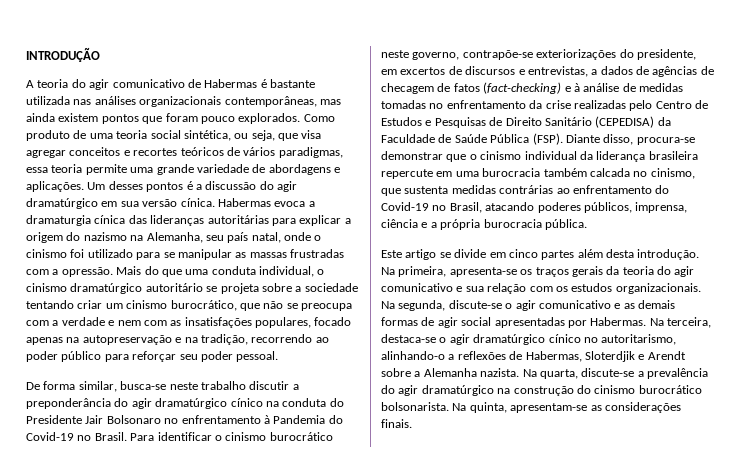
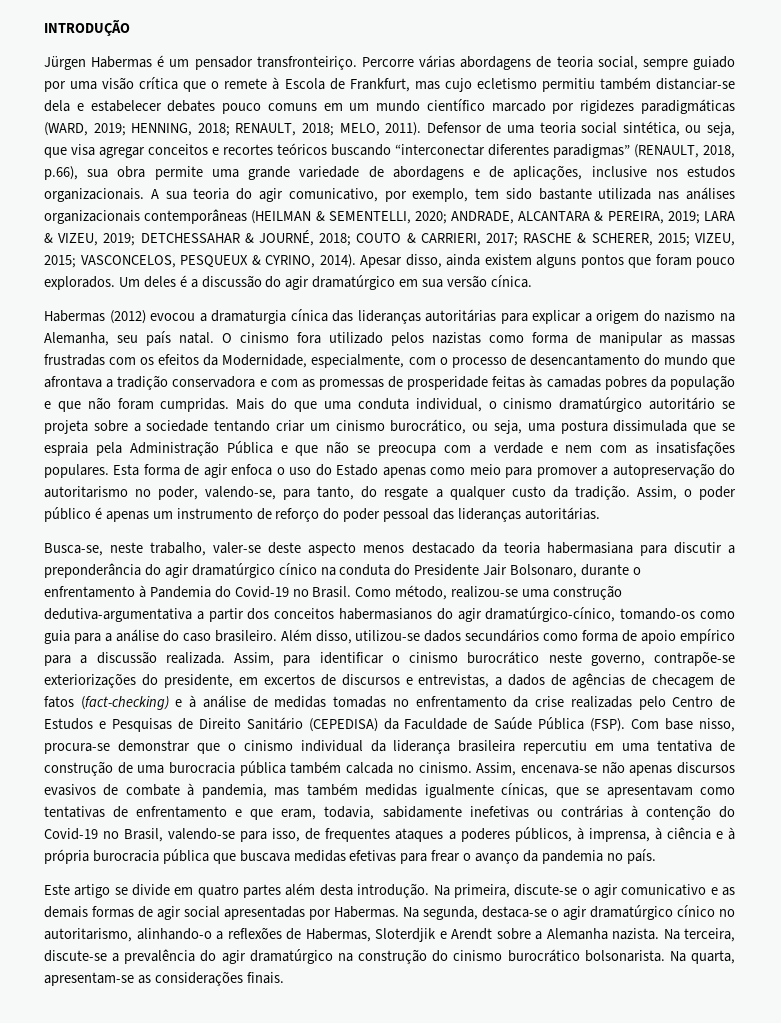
[26,79,315,90] [26,96,341,107] [26,113,335,124] [26,130,70,141] A teoria do agir comunicativo de Habermas é bastante utilizada nas análises organizacionais contemporâneas, mas ainda existem pontos que foram pouco explorados. Como produto -> [44,55,736,70] [44,77,735,92] [44,99,735,114] [44,122,482,136] Jürgen Habermas é um pensador transfronteiriço. Percorre várias abordagens de teoria social, sempre guiado por uma visão crítica que o remete à Escola de Frankfurt, mas cujo ecletismo permitiu também distanciar-se dela e estabelecer debates pouco comuns em um mundo científico marcado por rigidezes paradigmáticas (WARD, 2019; HENNING, 2018; RENAULT, 2018; MELO, 2011). Defensor
[226,147,343,158] [26,164,83,173] de vários paradigmas, essa teoria -> [331,144,735,158] [44,166,146,180] buscando “interconectar diferentes paradigmas” (RENAULT, 2018, p.66), sua obra
[26,181,184,192] aplicações. Um desses pontos -> [489,165,735,180] [44,187,736,202] [44,209,735,224] [44,230,736,246] [44,254,735,268] [44,276,176,290] de aplicações, inclusive nos estudos organizacionais. A sua teoria do agir comunicativo, por exemplo, tem sido bastante utilizada nas análises organizacionais contemporâneas (HEILMAN & SEMENTELLI, 2020; ANDRADE, ALCANTARA & PEREIRA, 2019; LARA & VIZEU, 2019; DETCHESSAHAR & JOURNÉ, 2018; COUTO & CARRIERI, 2017; RASCHE & SCHERER, 2015; VIZEU, 2015; VASCONCELOS, PESQUEUX & CYRINO, 2014). Apesar disso, ainda existem alguns pontos que foram pouco explorados. Um deles
[217,198,306,207] Habermas evoca -> [44,310,196,324] // Habermas (2012) evocou
[251,232,322,243] [26,249,175,260] natal, onde o cinismo foi utilizado para se -> [179,332,591,346] natal. O cinismo fora utilizado pelos nazistas como forma de
[52,267,113,277] a opressão. -> [140,354,735,368] [44,375,735,390] [44,397,230,412] os efeitos da Modernidade, especialmente, com o processo de desencantamento do mundo que afrontava a tradição conservadora e com as promessas de prosperidade feitas às camadas pobres da população e que não foram cumpridas.
(237, 305) none -> [472,420,735,434] [44,441,288,456] ou seja, uma postura dissimulada que se espraia pela Administração Pública e
[255,317,352,328] [26,334,329,345] [26,351,279,362] [26,381,246,392] populares, focado apenas na autopreservação e na tradição, recorrendo ao poder público para reforçar seu poder pessoal. // De forma similar, busca-se neste trabalho -> [44,463,736,478] [44,485,737,500] [44,507,600,522] [44,542,667,556] populares. Esta forma de agir enfoca o uso do Estado apenas como meio para promover a autopreservação do autoritarismo no poder, valendo-se, para tanto, do resgate a qualquer custo da tradição. Assim, o poder público é apenas um instrumento de reforço do poder pessoal das lideranças autoritárias. // Busca-se, neste trabalho, valer-se deste aspecto menos destacado da teoria habermasiana para
[106,415,179,424] Bolsonaro no -> [510,564,641,578] Bolsonaro, durante o
[130,433,155,441] Para -> [355,585,623,600] [44,607,735,622] [44,629,735,644] [44,651,311,666] Como método, realizou-se uma construção dedutiva-argumentativa a partir dos conceitos habermasianos do agir dramatúrgico-cínico, tomando-os como guia para a análise do caso brasileiro. Além disso, utilizou-se dados secundários como forma de apoio empírico para a discussão realizada. Assim, para
[565,134,634,145] Diante disso, -> [631,718,735,732] Com base nisso,
[381,169,433,179] repercute -> [523,740,588,754] repercutiu
[482,168,695,179] [381,185,670,196] [381,202,688,213] burocracia também calcada no cinismo, que sustenta medidas contrárias ao enfrentamento do Covid-19 no Brasil, atacando poderes públicos, imprensa, -> [657,740,735,752] [44,761,736,776] [44,783,735,798] [44,805,736,820] [44,827,662,842] tentativa de construção de uma burocracia pública também calcada no cinismo. Assim, encenava-se não apenas discursos evasivos de combate à pandemia, mas também medidas igualmente cínicas, que se apresentavam como tentativas de enfrentamento e que eram, todavia, sabidamente inefetivas ou contrárias à contenção do Covid-19 no Brasil, valendo-se para isso, de frequentes ataques a poderes públicos, à imprensa, à
[430,222,437,228] a -> [727,827,735,840] à
[544,219,587,230] pública. -> [162,849,656,864] pública que buscava medidas efetivas para frear o avanço da pandemia no país.
[508,249,538,258] cinco -> [197,884,239,898] quatro
[449,266,695,277] [381,283,701,294] [381,300,446,311] apresenta-se os traços gerais da teoria do agir comunicativo e sua relação com os estudos organizacionais. Na segunda, -> (510, 891) none
[667,317,711,328] terceira, -> [423,906,478,920] segunda,
[539,369,578,379] quarta, -> [684,928,735,942] terceira,
[469,402,507,413] quinta, -> [691,950,735,964] quarta,

